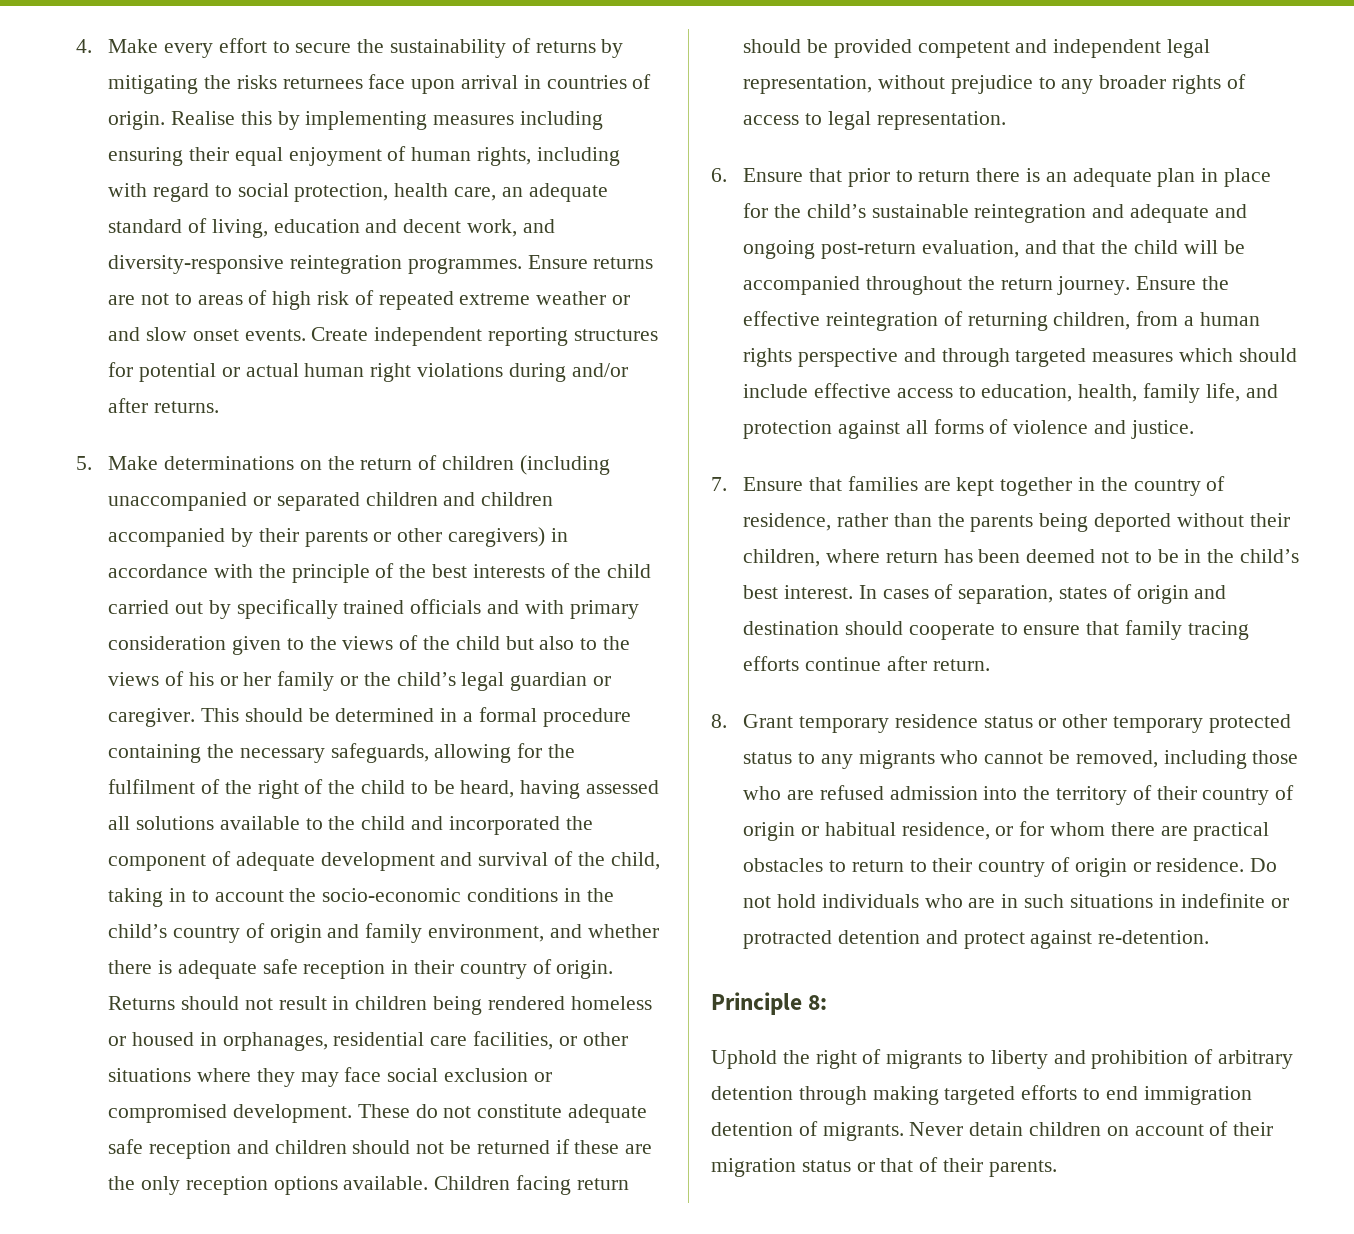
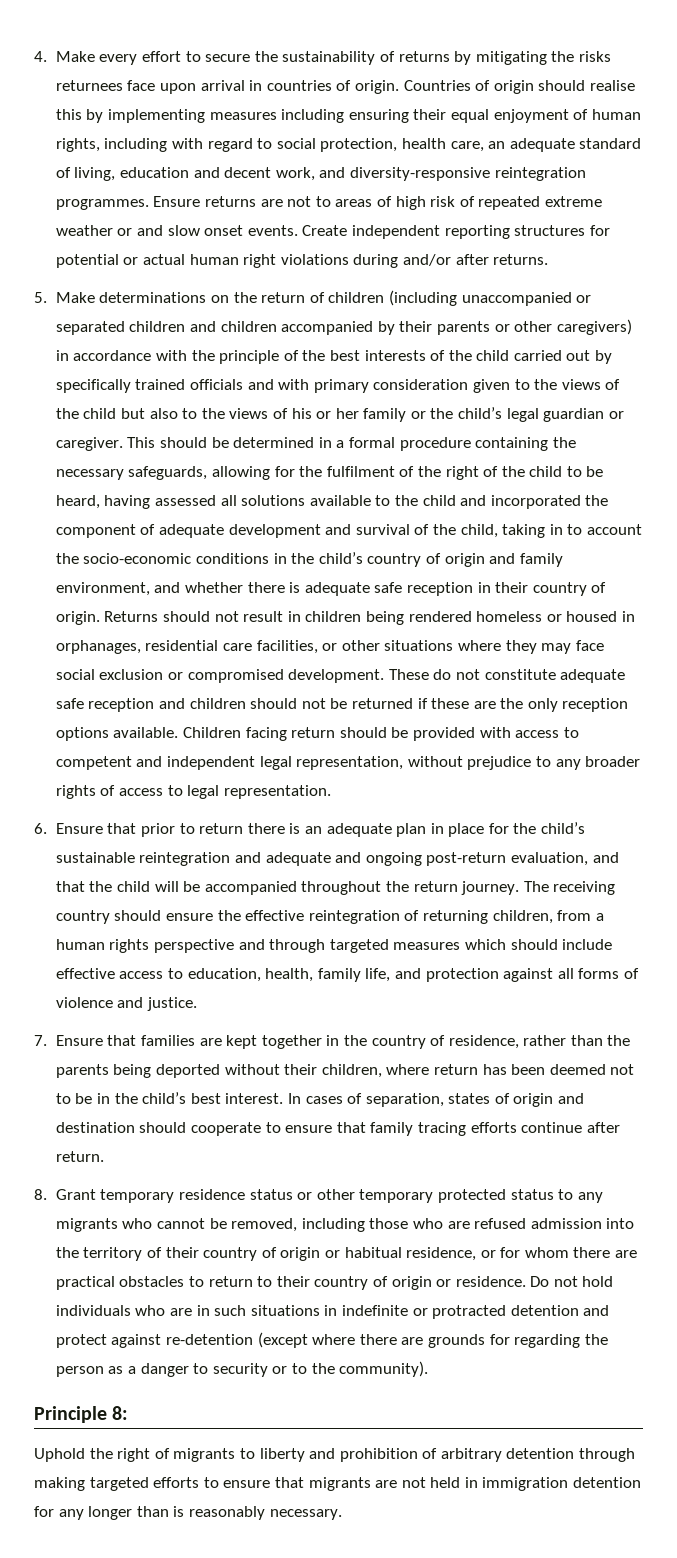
[170,111,235,125] Realise -> [403,80,635,94] Countries of origin should realise
(912, 48) none -> [479,727,579,738] with access to
[1136,276,1197,290] Ensure -> [523,881,616,895] [55,910,213,924] The receiving country should ensure
[1098,930,1210,944] re-detention. -> [165,1332,608,1348] [55,1361,429,1377] re-detention (except where there are grounds for regarding the person as a danger to security or to the community).
[1105,1086,1252,1105] [711,1121,1274,1141] [711,1157,1057,1177] end immigration detention of migrants. Never detain children on account of their migration status or that of their parents. -> [223,1477,642,1491] [34,1506,342,1520] ensure that migrants are not held in immigration detention for any longer than is reasonably necessary.

